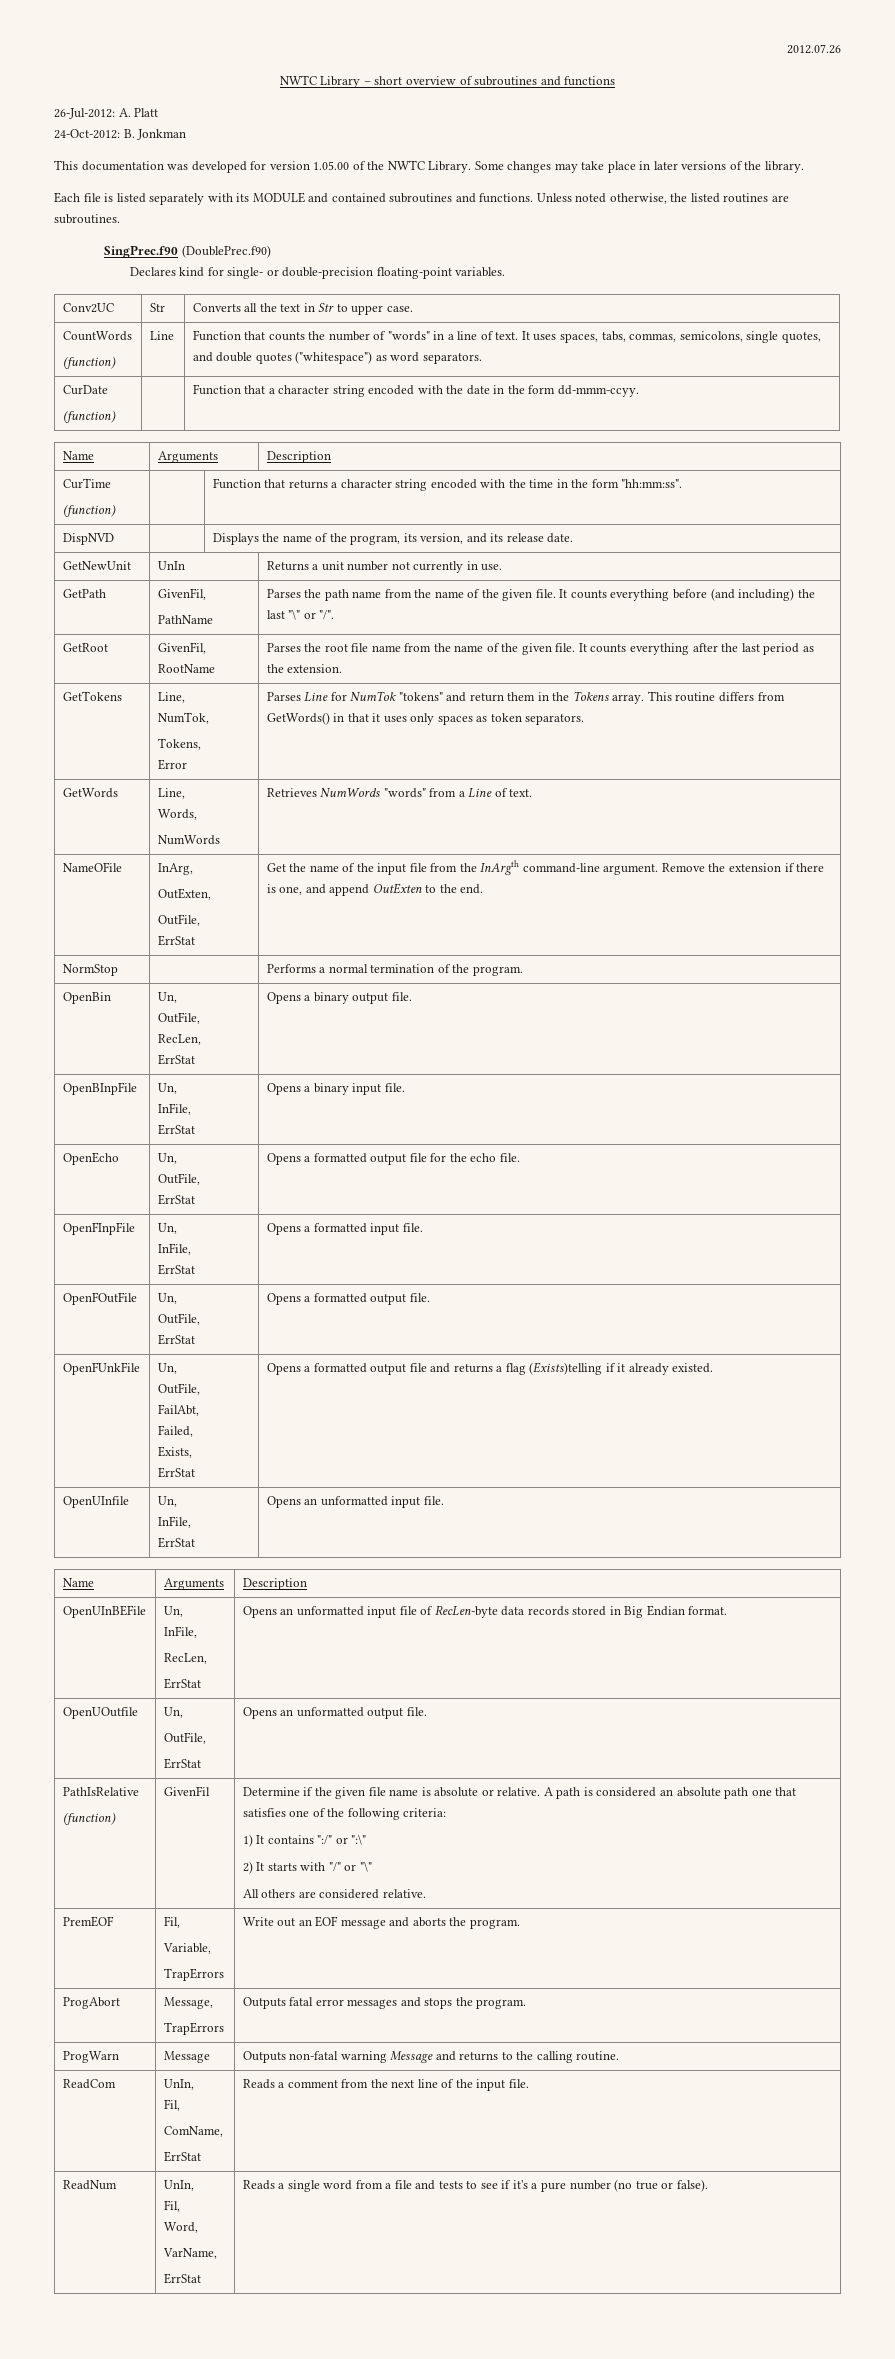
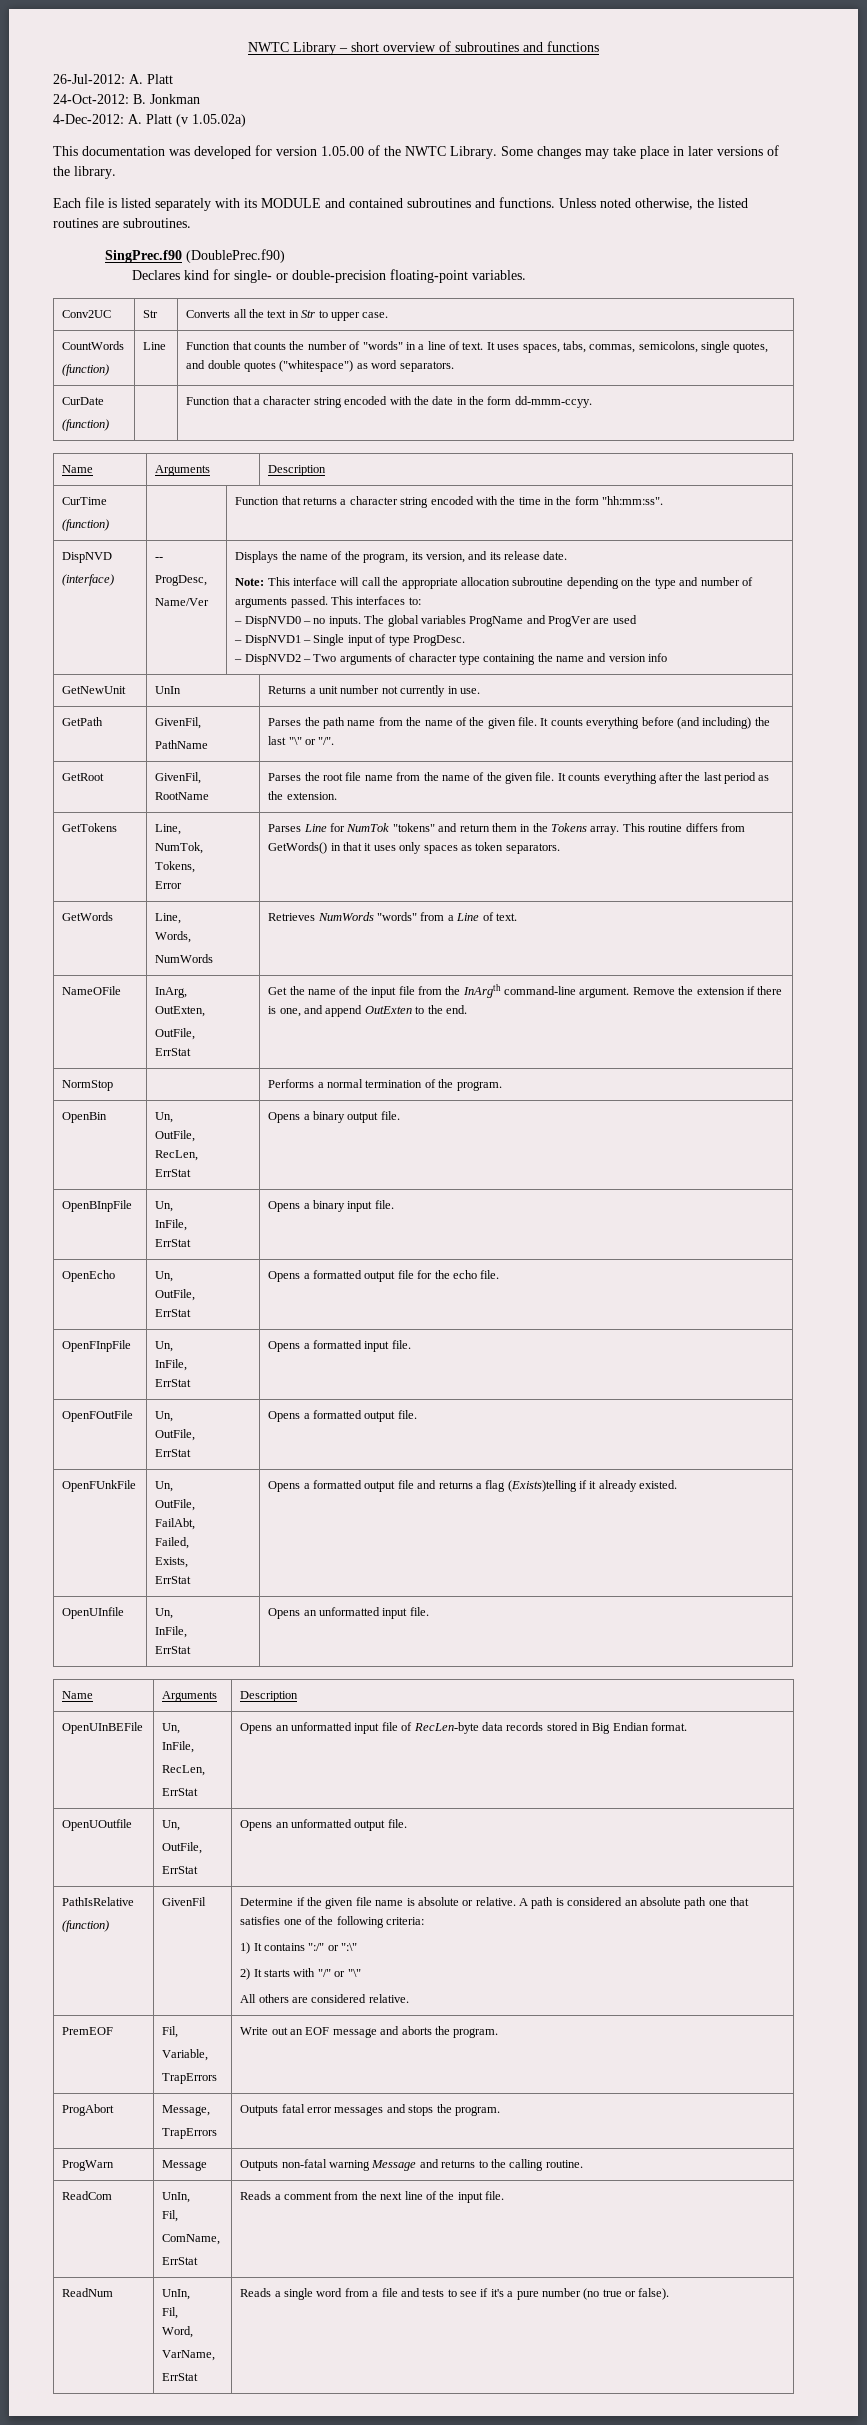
[787,44,841,54] 2012.07.26 // -> (248, 47) none
(187, 134) none -> [53,114,246,127] // 4-Dec-2012: A. Platt (v 1.05.02a)
(114, 539) | -> [62,574,115,586] [155,557,164,560] [155,575,208,586] [155,598,210,606] // (interface) | -- // ProgDesc, // Name/Ver
(574, 538) none -> [235,577,753,589] [235,596,421,608] [234,615,637,627] [234,634,465,646] [234,653,668,665] // Note: This interface will call the appropriate allocation subroutine depending on the type and number of arguments passed. This interfaces to: // – DispNVD0 – no inputs. The global variables ProgName and ProgVer are used // – DispNVD1 – Single input of type ProgDesc. // – DispNVD2 – Two arguments of character type containing the name and version info

